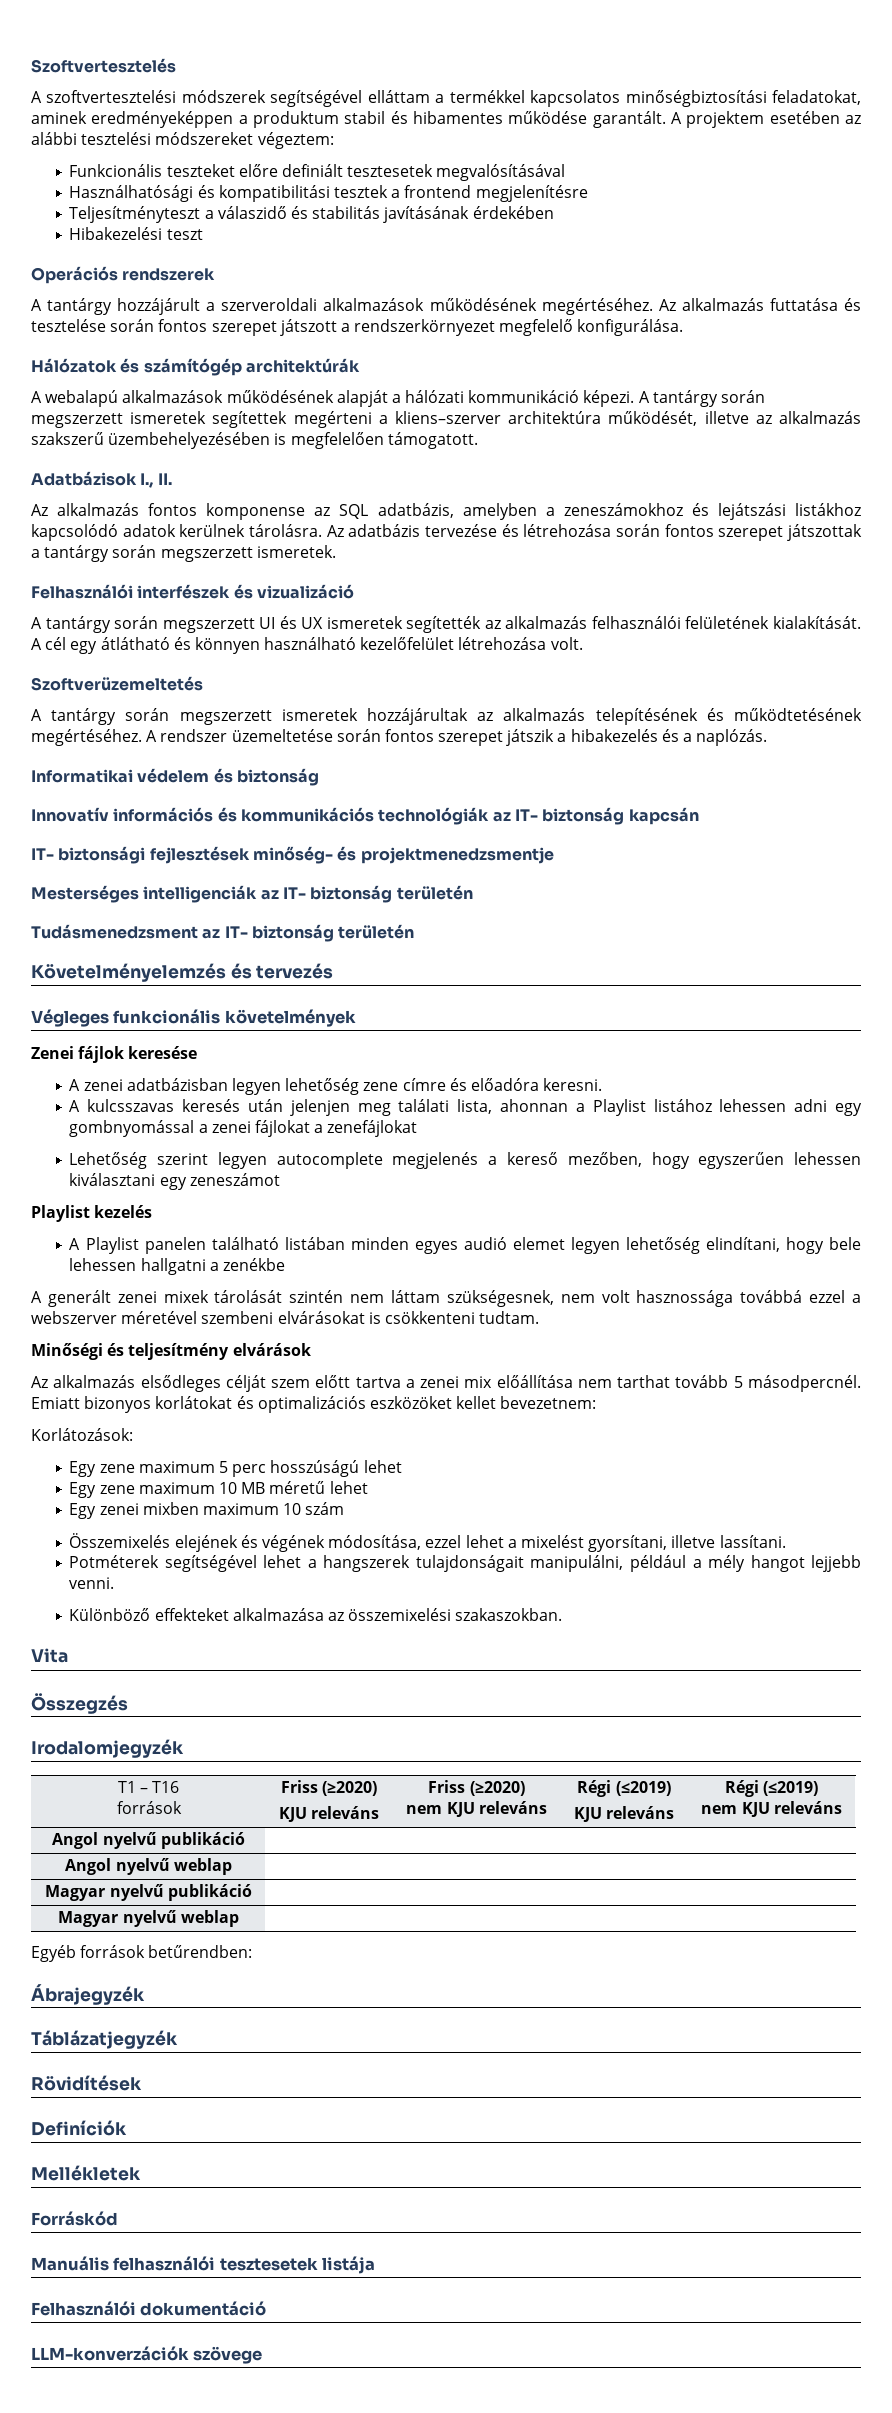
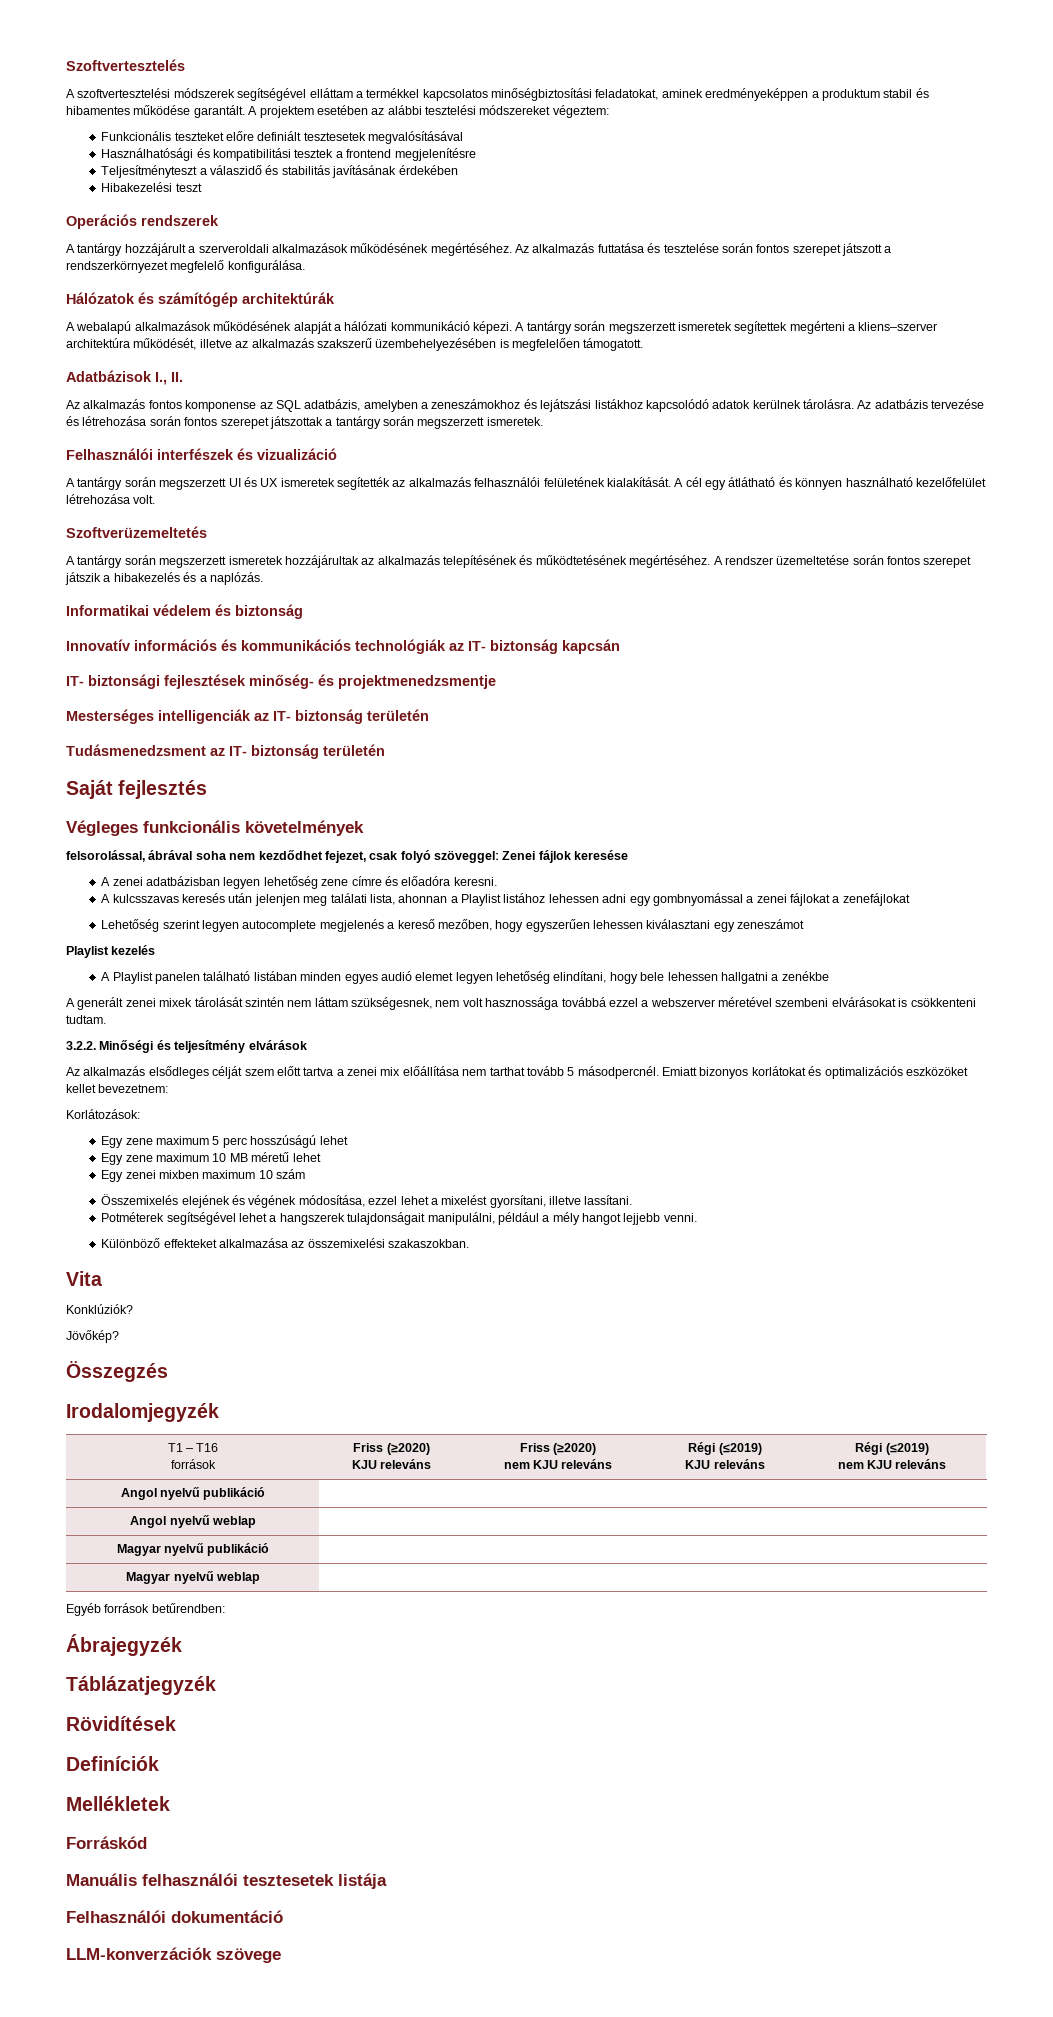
[31,963,334,982] Követelményelemzés és tervezés -> [66,780,208,799] Saját fejlesztés
(356, 1018) none -> [66,850,499,863] felsorolással, ábrával soha nem kezdődhet fejezet, csak folyó szöveggel:
(540, 1317) none -> [66,1041,96,1050] 3.2.2.
(68, 1655) none -> [66,1304,133,1314] [66,1330,119,1343] // Konklúziók? // Jövőkép?

